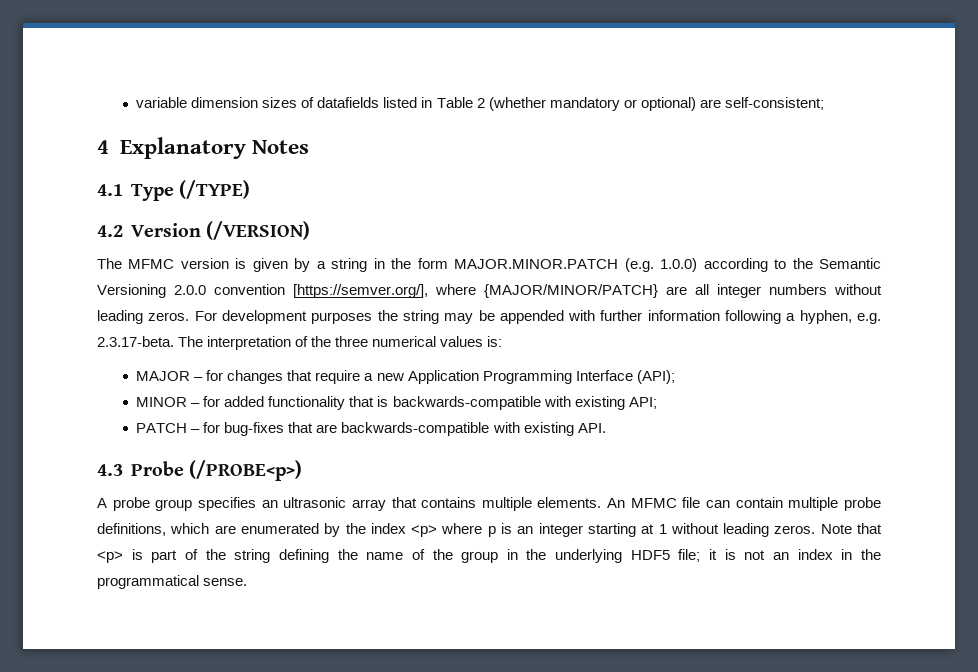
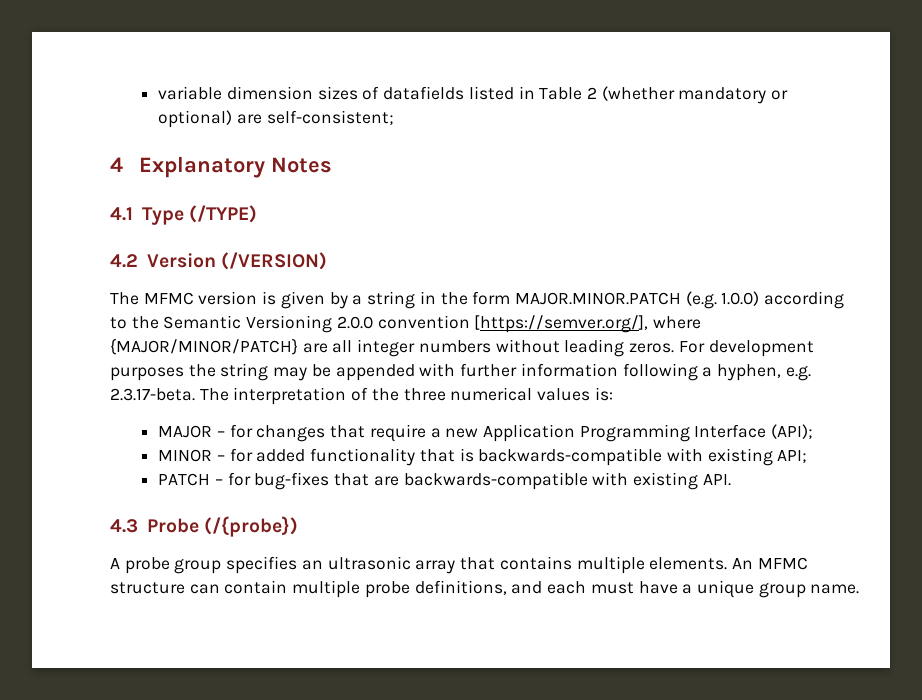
[188,460,302,481] (/PROBE<p>) -> [204,516,299,537] (/{probe})
[682,497,701,508] file -> [110,582,185,594] structure
[170,523,882,537] [97,549,882,563] [97,575,248,589] which are enumerated by the index <p> where p is an integer starting at 1 without leading zeros. Note that <p> is part of the string defining the name of the group in the underlying HDF5 file; it is not an index in the programmatical sense. -> [511,580,860,598] and each must have a unique group name.

